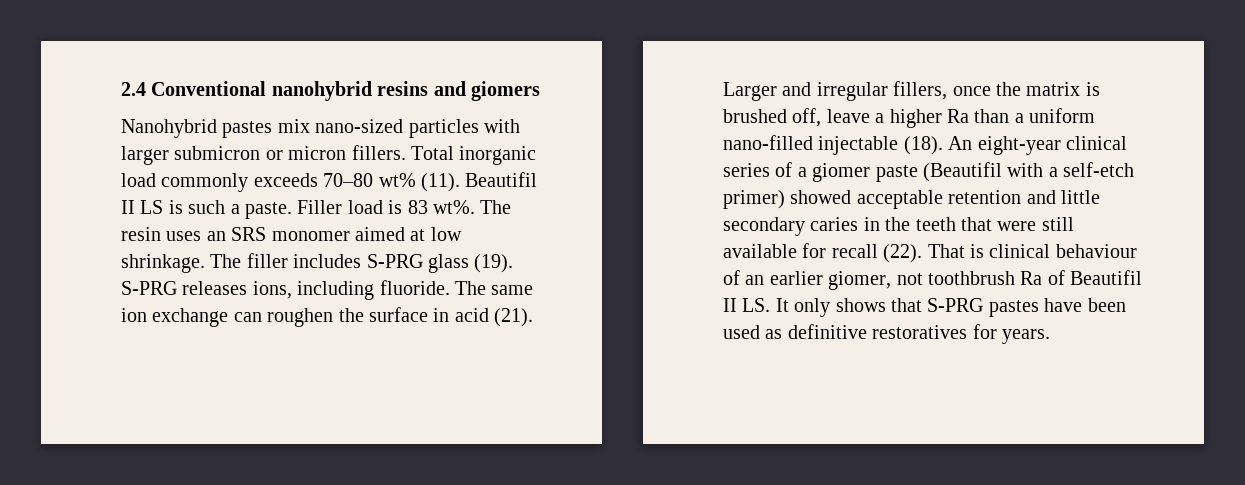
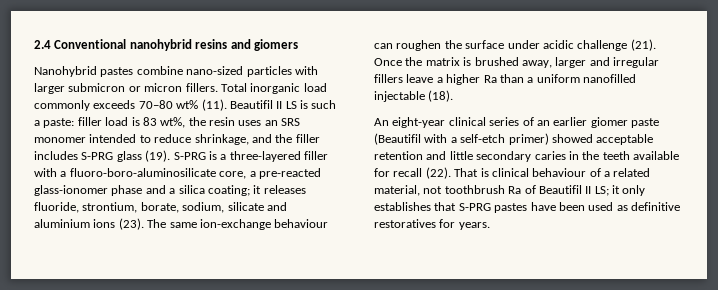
[277,119,310,133] mix -> [136,66,183,75] combine
[245,200,343,219] paste. Filler -> [43,117,102,128] paste: filler
[432,200,512,214] wt%. The -> [160,117,206,128] wt%, the
[355,227,462,241] [121,254,242,273] aimed at low shrinkage. The -> [89,134,293,145] intended to reduce shrinkage, and the
[182,280,534,300] [121,307,534,327] [723,81,1100,101] [723,108,822,127] releases ions, including fluoride. The same ion exchange can roughen the surface in acid (21). Larger and irregular fillers, once the matrix is brushed off, -> [208,151,328,162] [34,168,321,179] [34,185,306,196] [34,202,287,213] [34,218,329,230] [374,39,656,51] [374,57,659,68] [374,74,403,83] is a three-layered filler with a fluoro-boro-aluminosilicate core, a pre-reacted glass-ionomer phase and a silica coating; it releases fluoride, strontium, borate, sodium, silicate and aluminium ions (23). The same ion-exchange behaviour can roughen the surface under acidic challenge (21). Once the matrix is brushed away, larger and irregular fillers
[723,135,813,150] nano-filled -> [583,74,636,83] nanofilled
(943, 145) none -> (454, 96) //
[797,167,807,177] a -> [536,117,588,126] an earlier
[961,217,1074,231] that were still -> (630, 155) none
[745,271,892,290] an earlier giomer, -> [604,168,651,177] [374,185,420,196] a related material,
[742,298,886,317] LS. It only shows -> [594,185,646,196] [374,202,431,211] LS; it only establishes

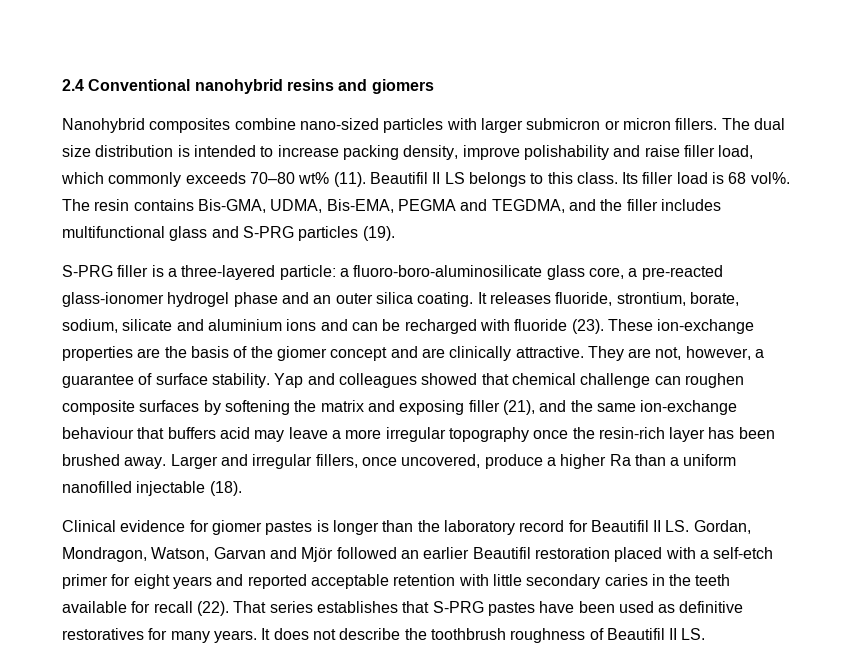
[100,67,134,77] pastes -> [149,118,231,133] composites
[220,83,327,94] Total inorganic load -> [721,118,785,130] [62,145,754,160] [61,172,104,184] The dual size distribution is intended to increase packing density, improve polishability and raise filler load, which
[300,100,337,109] [34,117,301,128] [34,134,320,145] [34,151,142,162] is such a paste: filler load is 83 wt%, the resin uses an SRS monomer intended to reduce shrinkage, and the filler includes S-PRG glass -> [468,172,790,187] [62,199,721,213] [62,226,359,241] belongs to this class. Its filler load is 68 vol%. The resin contains Bis-GMA, UDMA, Bis-EMA, PEGMA and TEGDMA, and the filler includes multifunctional glass and S-PRG particles
[173,152,206,160] S-PRG -> [62,265,149,277] // S-PRG filler
[304,151,328,160] [34,168,57,177] filler with -> [279,265,336,280] particle:
(216, 172) none -> [546,265,585,280] glass
(108, 190) none -> [167,292,230,307] hydrogel
[169,185,262,196] a silica coating; it -> [313,292,487,307] an outer silica coating. It
[118,218,329,230] [374,39,656,51] [374,57,659,68] [374,74,434,83] (23). The same ion-exchange behaviour can roughen the surface under acidic challenge (21). Once the matrix is brushed away, larger and irregular fillers leave -> [320,319,755,334] [62,346,765,361] [62,373,744,388] [62,400,738,415] [62,427,775,442] [62,454,543,469] and can be recharged with fluoride (23). These ion-exchange properties are the basis of the giomer concept and are clinically attractive. They are not, however, a guarantee of surface stability. Yap and colleagues showed that chemical challenge can roughen composite surfaces by softening the matrix and exposing filler (21), and the same ion-exchange behaviour that buffers acid may leave a more irregular topography once the resin-rich layer has been brushed away. Larger and irregular fillers, once uncovered, produce
[374,117,659,128] [374,133,593,145] An eight-year clinical series of an earlier giomer paste (Beautifil with a self-etch primer) showed -> [62,520,751,535] [62,547,774,562] [62,574,307,589] Clinical evidence for giomer pastes is longer than the laboratory record for Beautifil II LS. Gordan, Mondragon, Watson, Garvan and Mjör followed an earlier Beautifil restoration placed with a self-etch primer for eight years and reported
[426,151,447,160] and -> [458,574,489,586] with
[480,168,651,177] [374,185,646,196] is clinical behaviour of a related material, not toothbrush Ra of Beautifil II LS; it only -> [269,601,313,613] series
[458,222,490,230] years. -> [170,628,706,643] many years. It does not describe the toothbrush roughness of Beautifil II LS.

